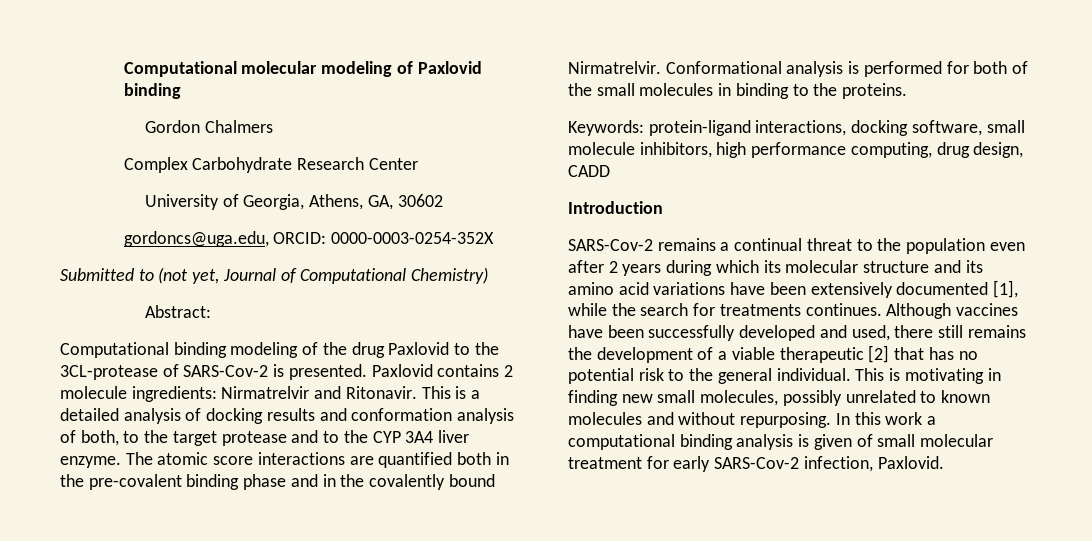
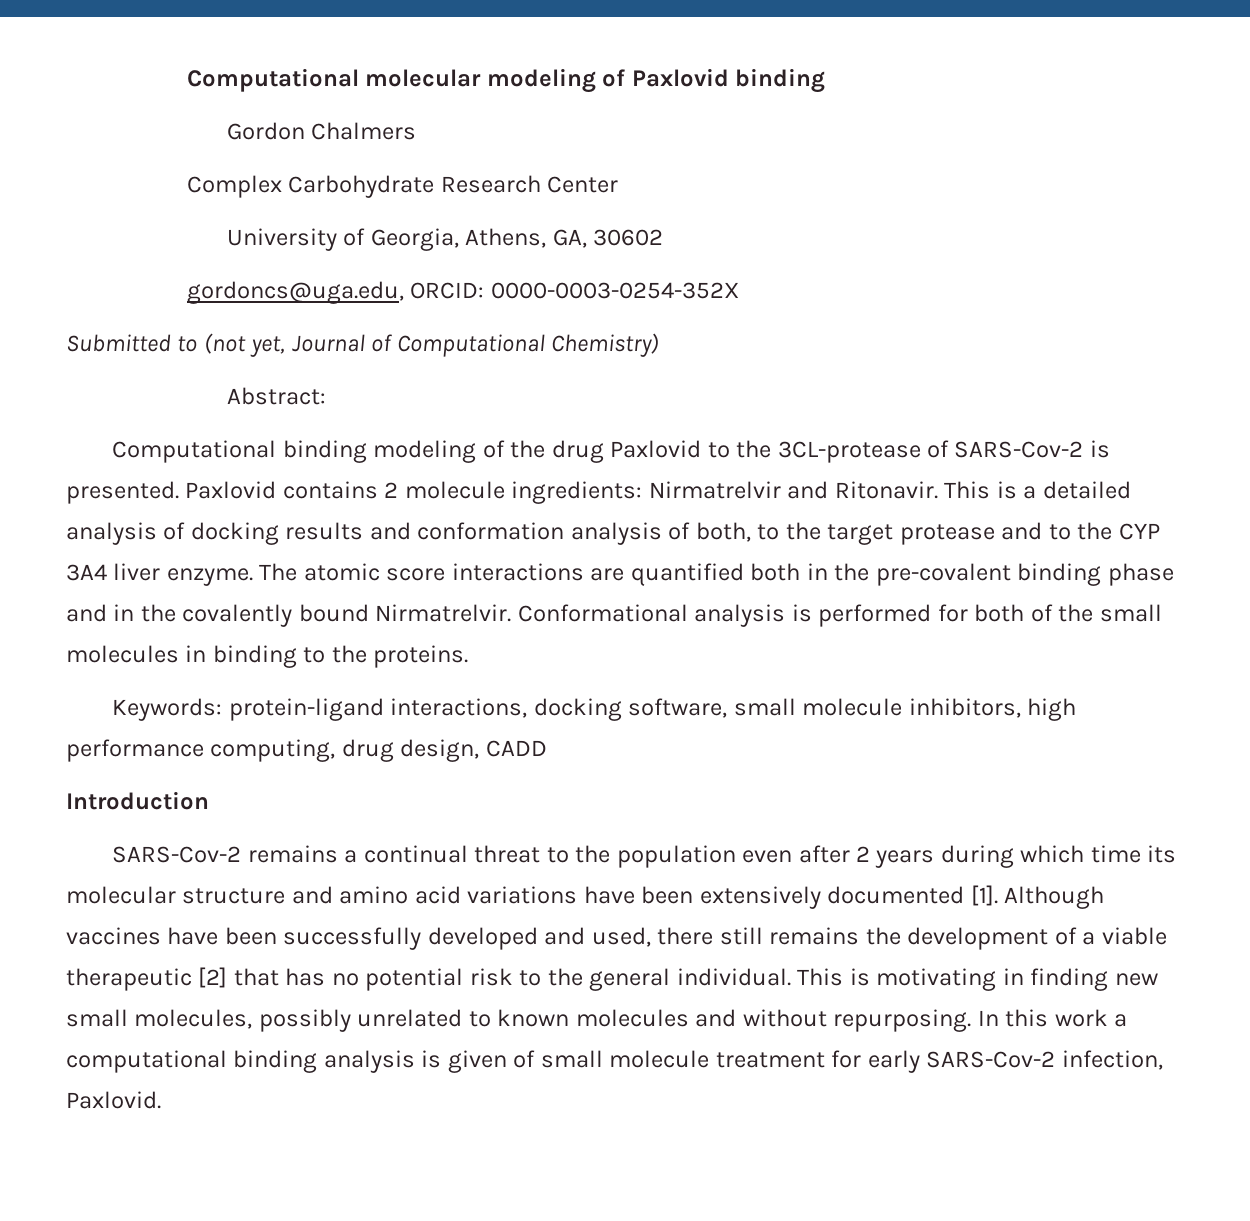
(759, 266) none -> [1090,845,1141,863] time
[965,260,983,273] its -> (333, 895) none
[993,280,1019,298] [568,303,882,316] [1], while the search for treatments continues. -> [970,885,998,906] [1].
[920,434,994,447] molecular -> [609,1050,710,1068] molecule

